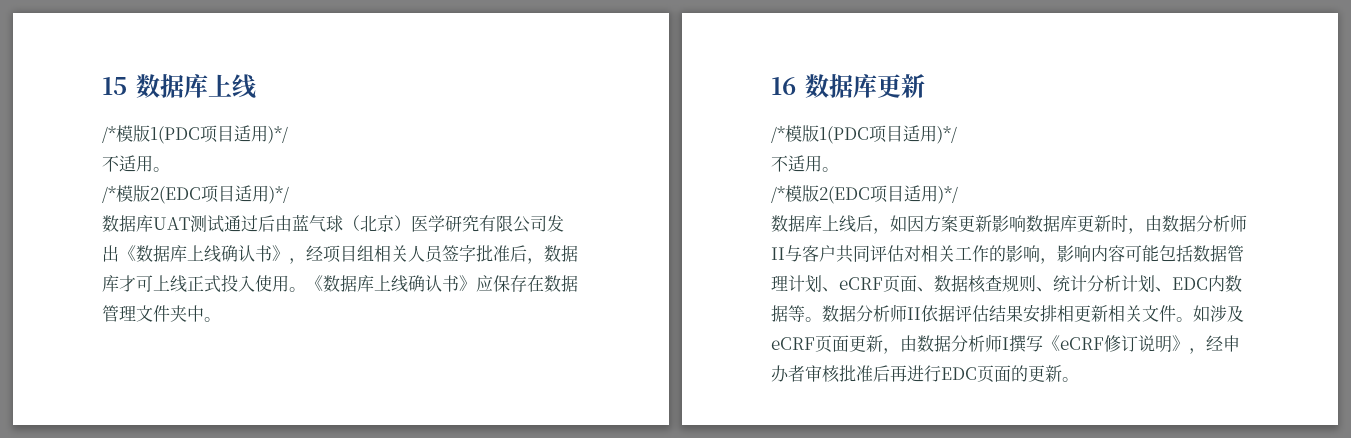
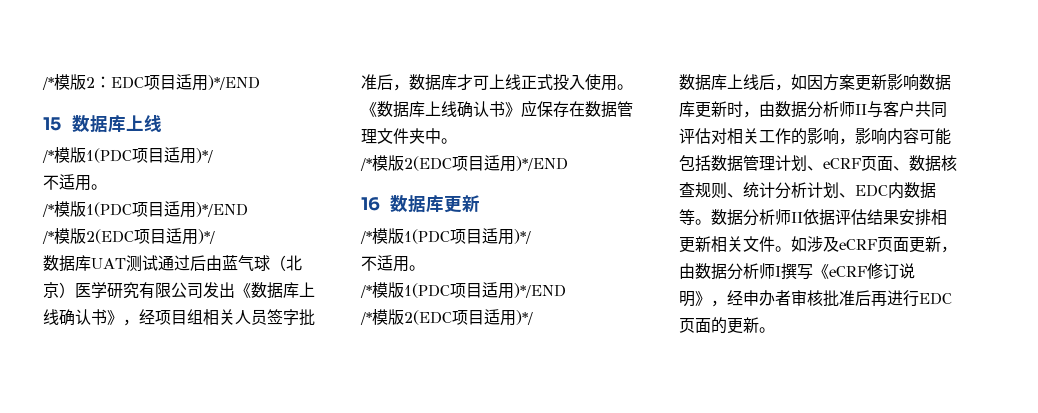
(102, 86) none -> [42,74,260,91] /*模版2：EDC项目适用)*/END //
(170, 169) none -> [42,201,248,218] // /*模版1(PDC项目适用)*/END
(221, 319) none -> [360,155,568,172] // /*模版2(EDC项目适用)*/END
(839, 169) none -> [360,282,566,299] // /*模版1(PDC项目适用)*/END

